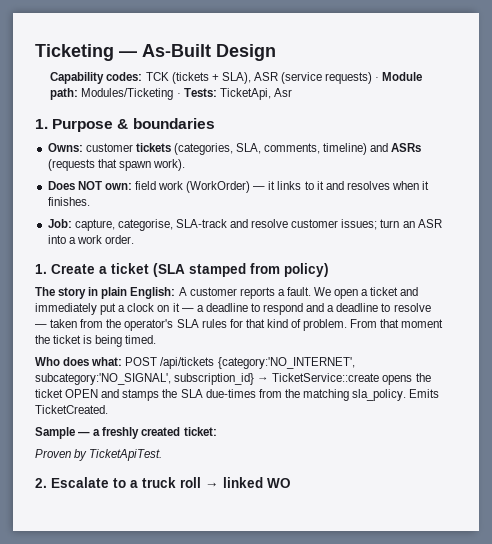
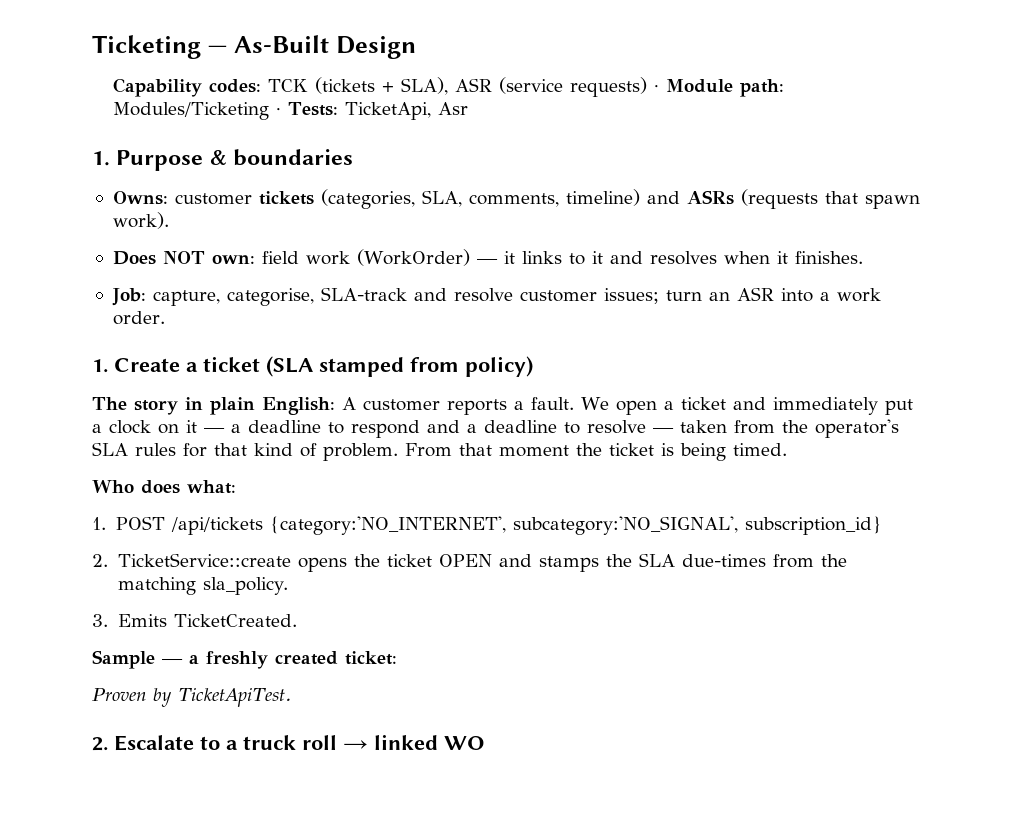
(123, 361) none -> [92,517,106,530] // 1.
[257,377,270,382] → -> [92,554,108,567] // 2.
(407, 395) none -> [92,614,108,627] // 3.

